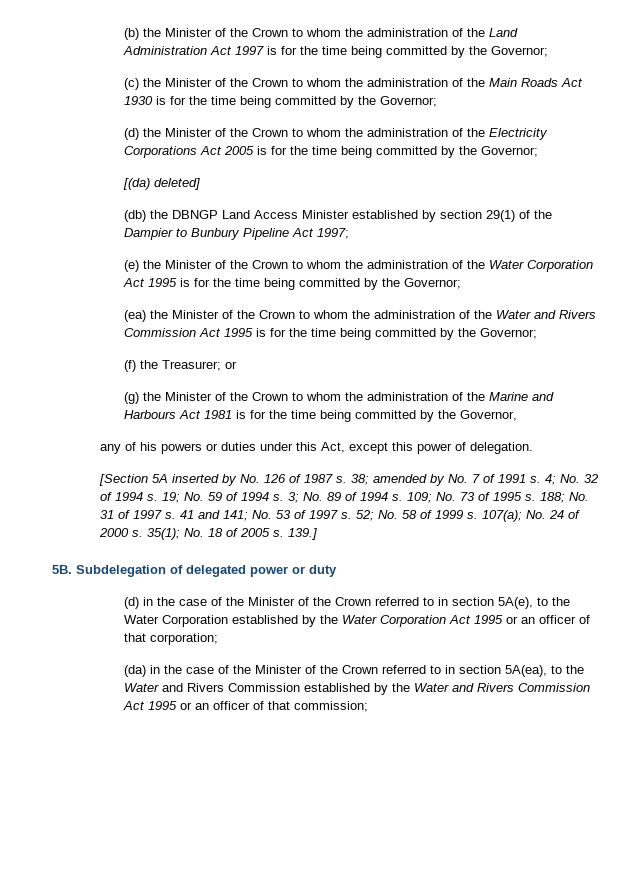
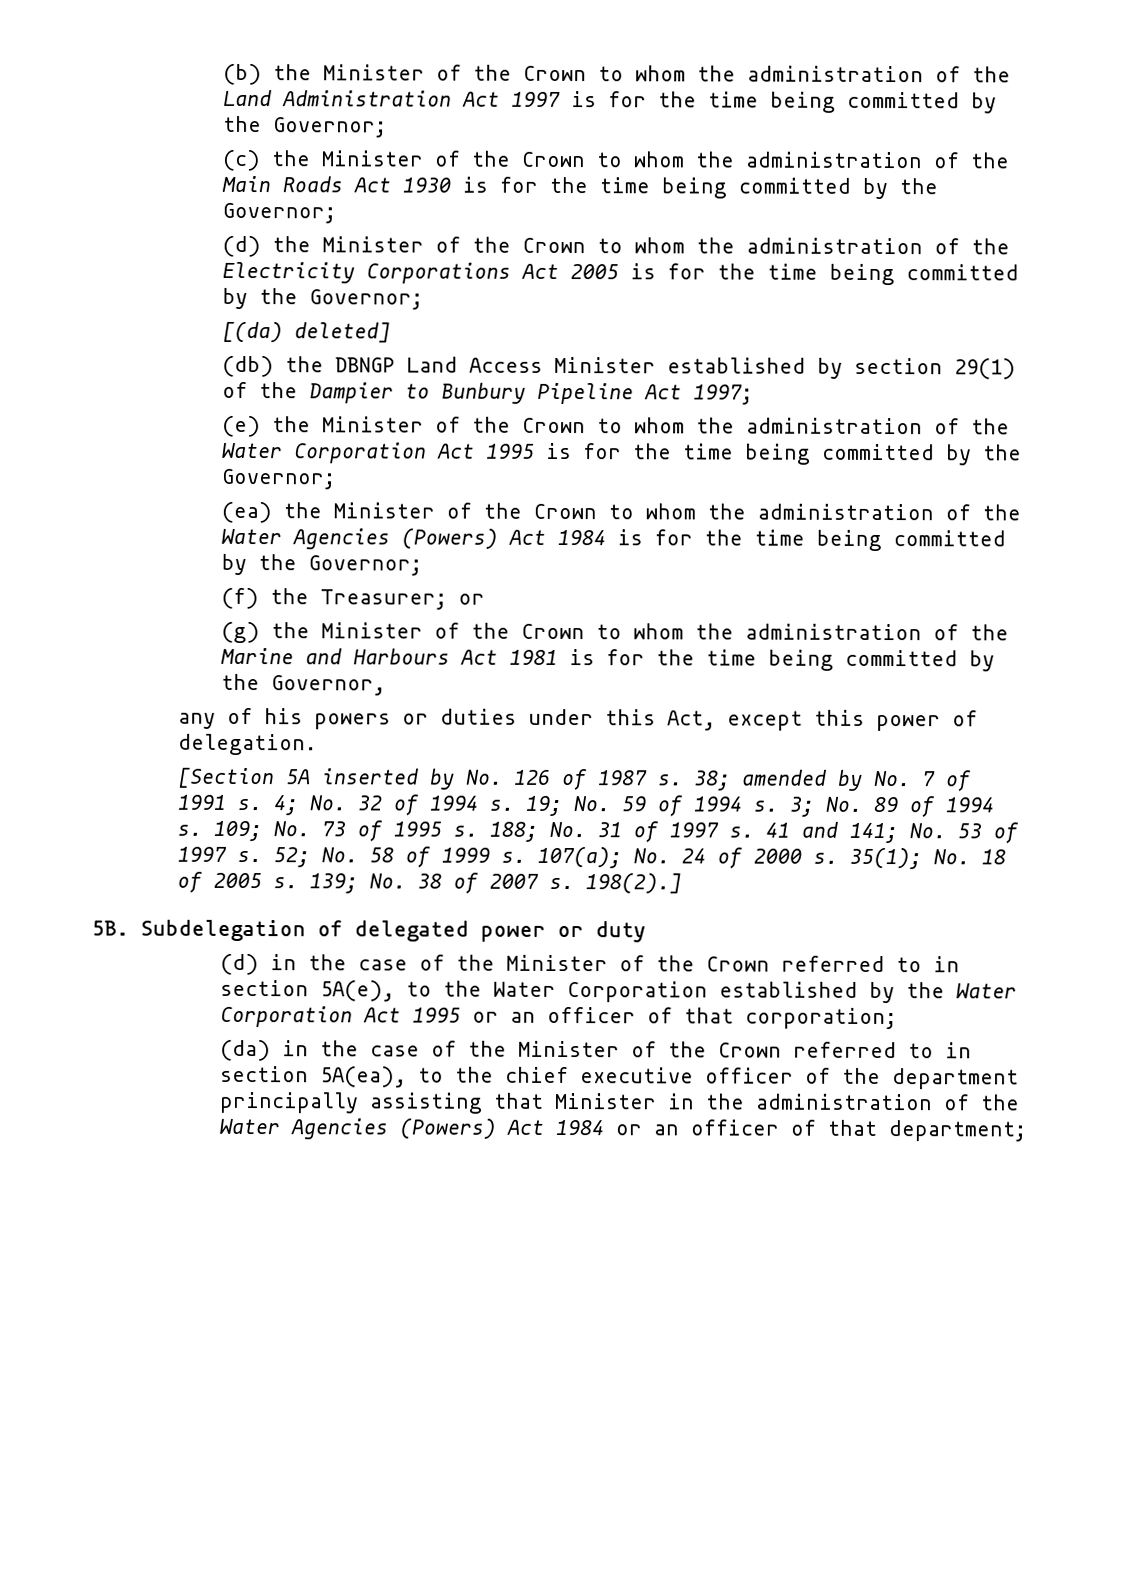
[533,310,596,319] [123,328,253,337] and Rivers Commission Act 1995 -> [291,528,606,550] Agencies (Powers) Act 1984
[287,528,317,540] 139.] -> [309,872,683,894] 139; No. 38 of 2007 s. 198(2).]
[123,683,590,695] [122,701,368,712] Water and Rivers Commission established by the Water and Rivers Commission Act 1995 or an officer of that commission; -> [504,1066,1019,1090] [218,1091,1020,1114] [218,1118,1026,1142] chief executive officer of the department principally assisting that Minister in the administration of the Water Agencies (Powers) Act 1984 or an officer of that department;

